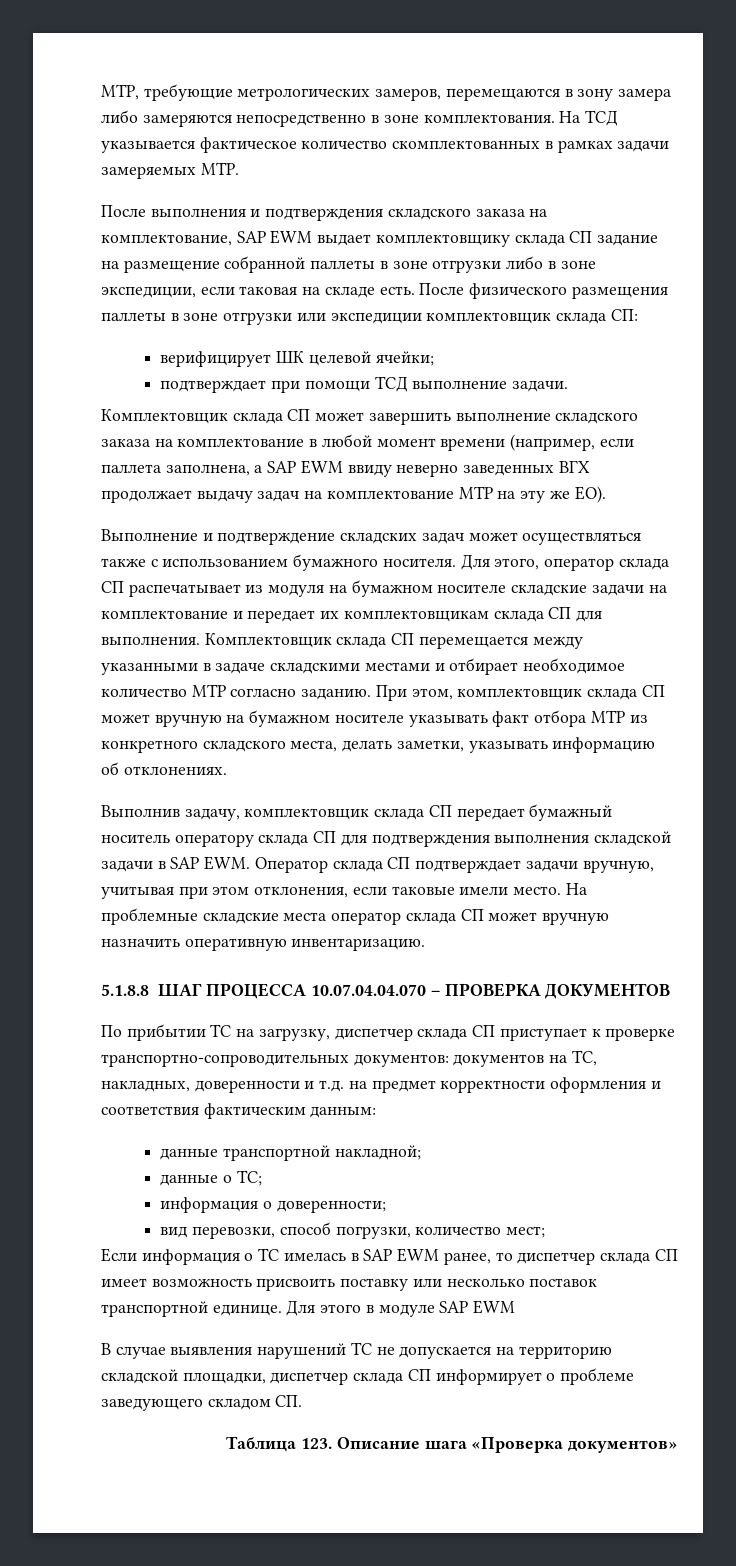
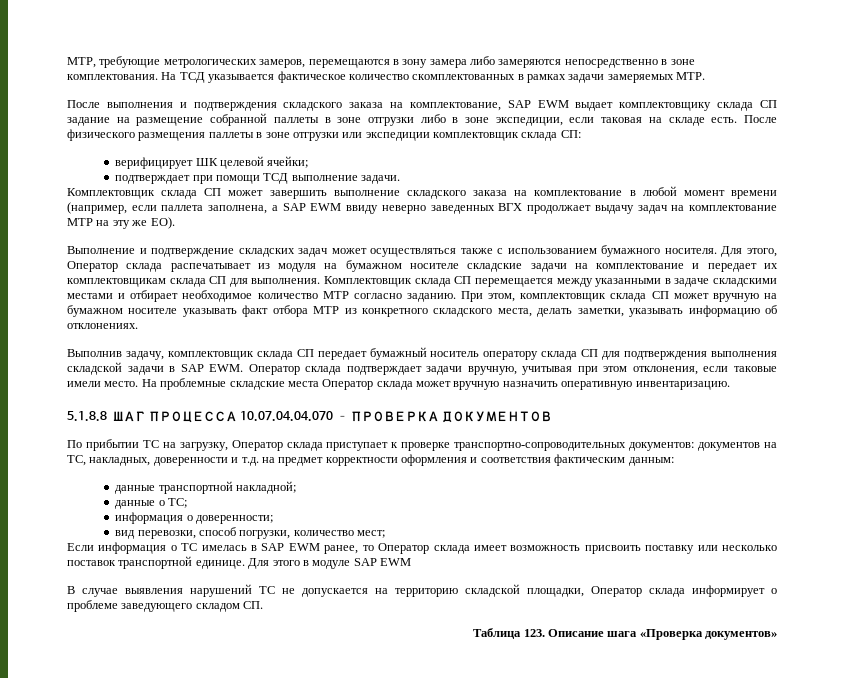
[544,558,669,571] [101,581,124,593] оператор склада СП -> [67,261,163,272] Оператор склада
[387,857,411,869] СП -> (342, 370) none
[331,909,484,925] оператор склада СП -> [322,379,413,390] Оператор склада
[334,1025,496,1041] диспетчер склада СП -> [231,440,323,451] Оператор склада
[517,1249,678,1265] диспетчер склада СП -> [378,543,470,554] Оператор склада
[270,1369,431,1385] диспетчер склада СП -> [591,586,685,597] Оператор склада

